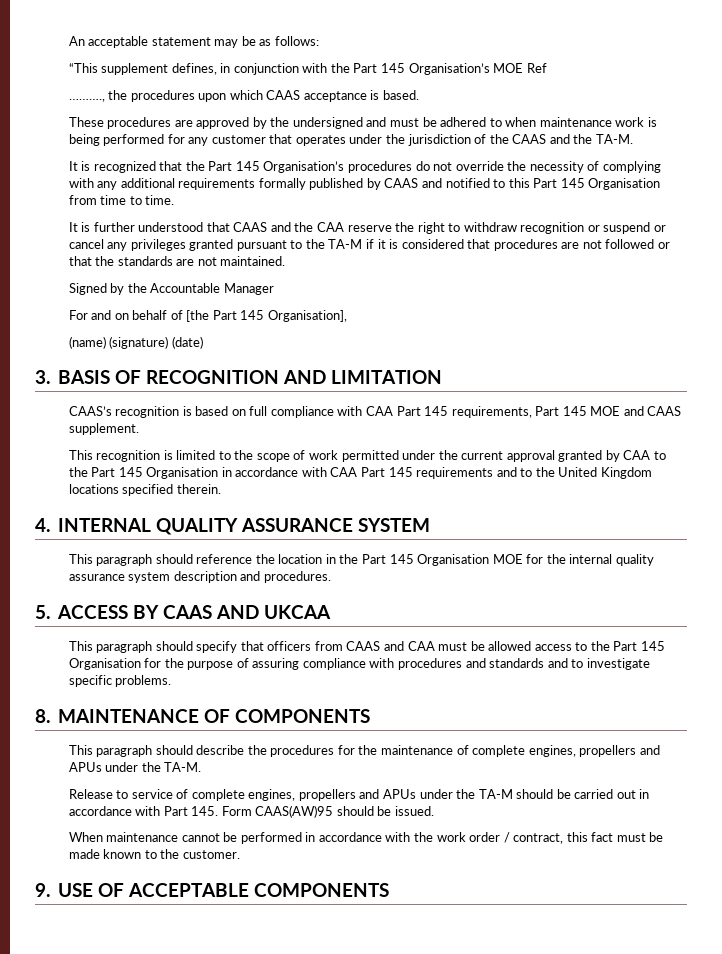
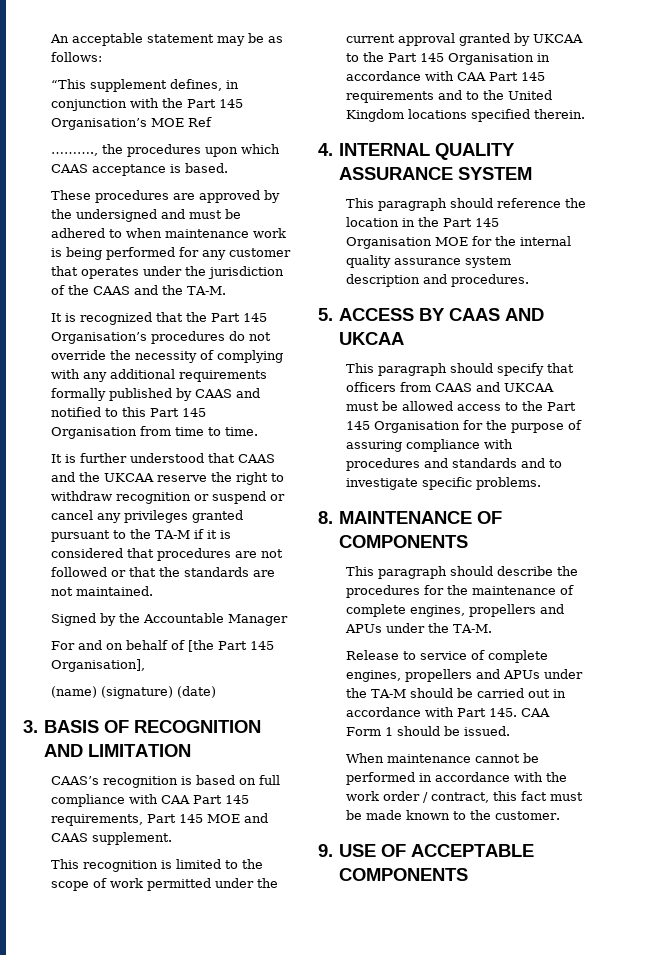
[316,222,344,232] CAA -> [104,473,155,482] UKCAA
[623,450,651,460] CAA -> [533,34,584,43] UKCAA
[407,641,435,651] CAA -> [504,383,555,392] UKCAA
[221,805,334,818] Form CAAS(AW)95 -> [521,708,551,717] [346,727,394,736] CAA Form 1

